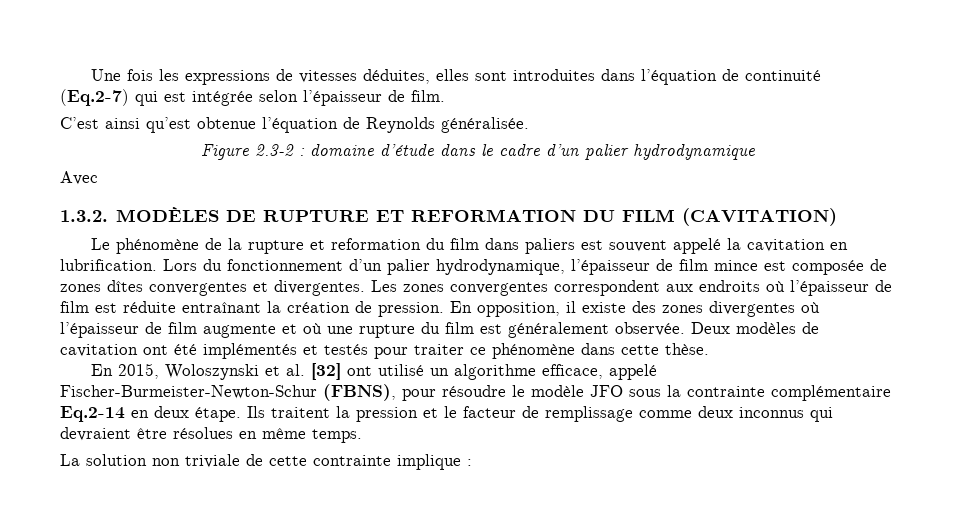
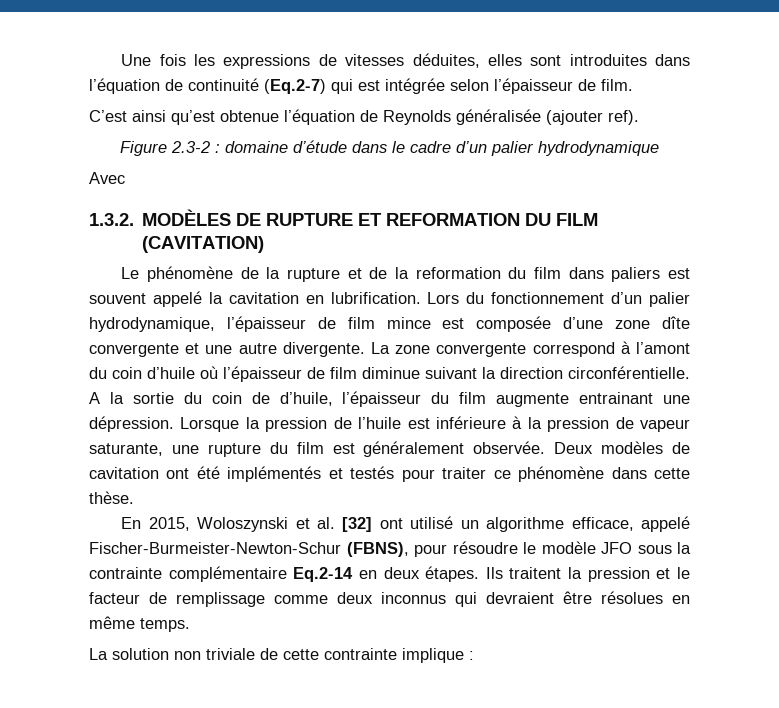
[441,117,529,133] généralisée. -> [456,109,639,125] généralisée (ajouter ref).
(326, 245) none -> [369,267,409,279] de la
[870,259,887,271] [60,280,892,296] [60,301,820,317] [60,322,322,338] de zones dîtes convergentes et divergentes. Les zones convergentes correspondent aux endroits où l’épaisseur de film est réduite entraînant la création de pression. En opposition, il existe des zones divergentes où l’épaisseur de film augmente et où -> [563,316,691,329] [89,341,690,357] [89,366,690,382] [89,391,690,407] [89,416,690,432] [89,443,163,456] d’une zone dîte convergente et une autre divergente. La zone convergente correspond à l’amont du coin d’huile où l’épaisseur de film diminue suivant la direction circonférentielle. A la sortie du coin de d’huile, l’épaisseur du film augmente entrainant une dépression. Lorsque la pression de l’huile est inférieure à la pression de vapeur saturante,
[195,407,241,422] étape. -> [425,566,480,582] étapes.

